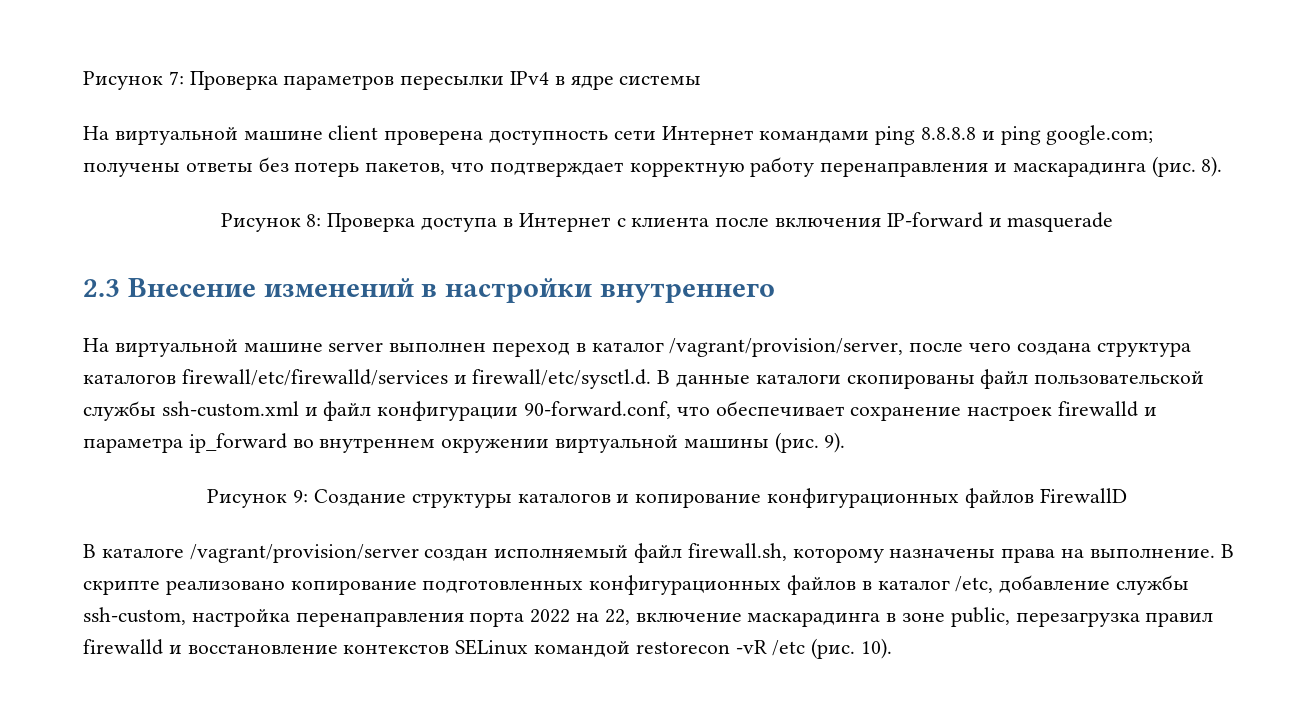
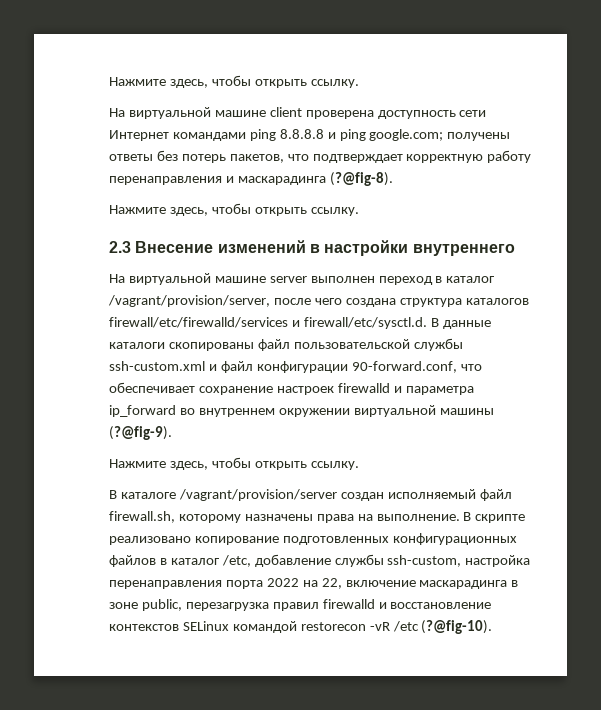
[83,71,702,90] Рисунок 7: Проверка параметров пересылки IPv4 в ядре системы -> [109,75,359,88] Нажмите здесь, чтобы открыть ссылку.
[1151,156,1223,177] [220,212,1114,232] (рис. 8). // Рисунок 8: Проверка доступа в Интернет с клиента после включения IP-forward и masquerade -> [329,172,393,186] [109,203,359,216] (?@fig-8). // Нажмите здесь, чтобы открыть ссылку.
[774,432,846,453] [207,488,1127,508] (рис. 9). // Рисунок 9: Создание структуры каталогов и копирование конфигурационных файлов FirewallD -> [109,426,172,440] [109,457,359,470] (?@fig-9). // Нажмите здесь, чтобы открыть ссылку.
[811,638,893,659] (рис. 10). -> [421,620,493,634] (?@fig-10).

